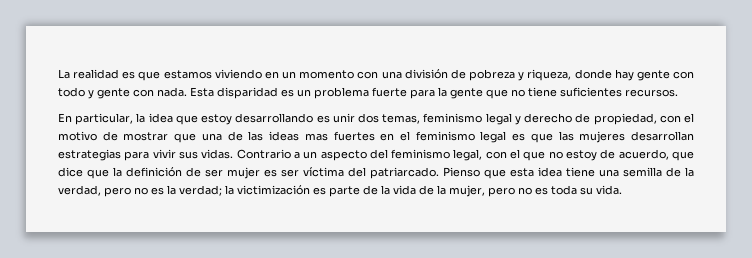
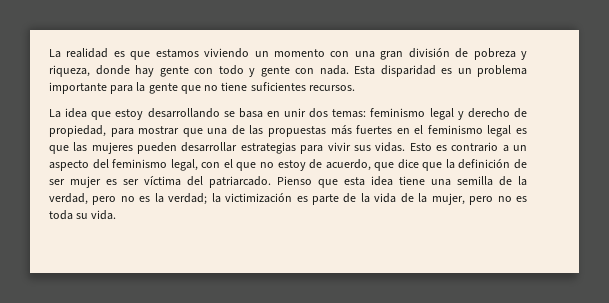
[264,71,279,79] en -> (250, 53) none
(402, 75) none -> [380,51,404,60] gran
[372,87,407,97] fuerte -> [49,82,107,94] importante
[58,113,146,125] En particular, la -> [49,109,61,118] La
[316,115,330,123] es -> [223,108,280,118] se basa en
[382,114,421,124] temas, -> [332,109,367,118] temas:
[659,113,694,123] [58,131,118,141] con el motivo de -> [110,128,134,137] para
[269,131,328,141] ideas mas -> [268,125,352,137] propuestas más
[631,131,694,141] desarrollan -> [137,142,238,154] pueden desarrollar
[236,149,291,159] Contrario -> [409,142,499,152] Esto es contrario

